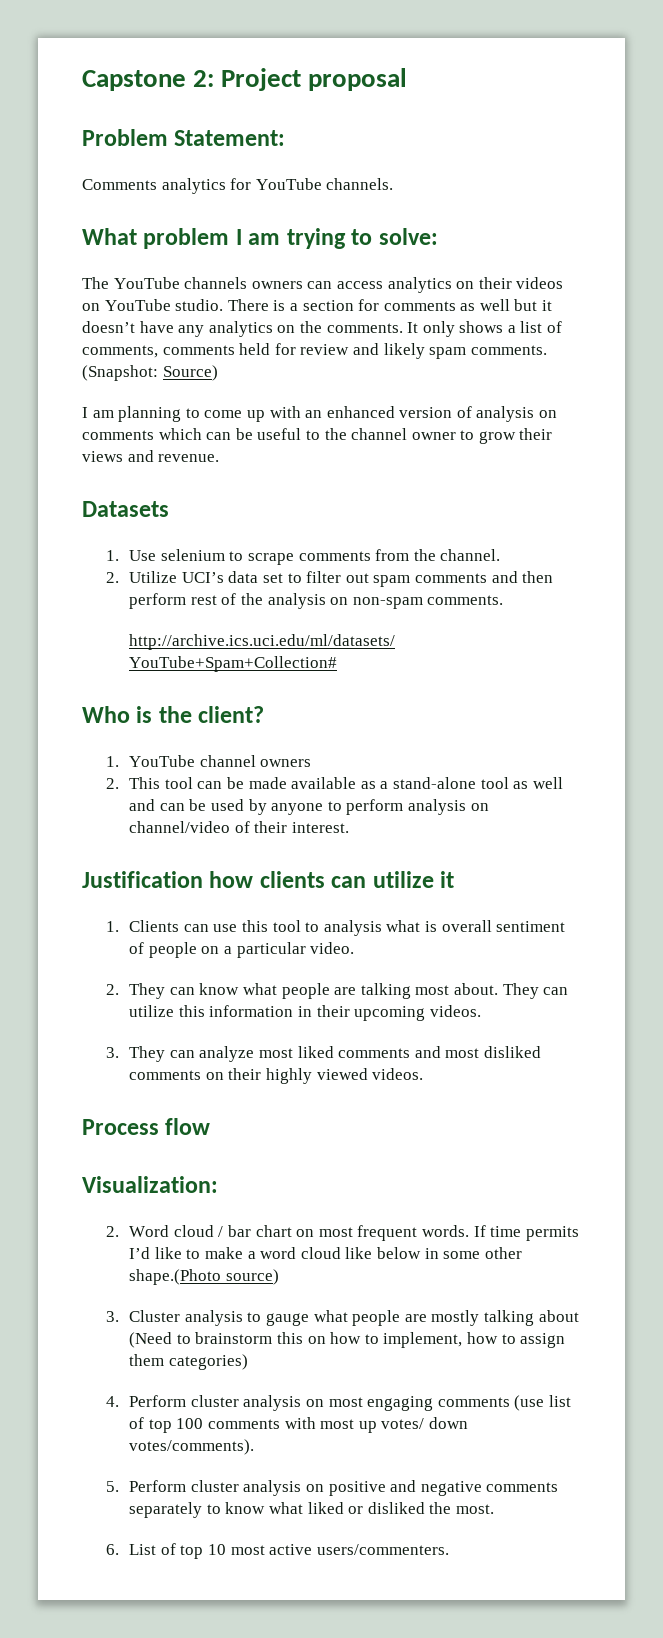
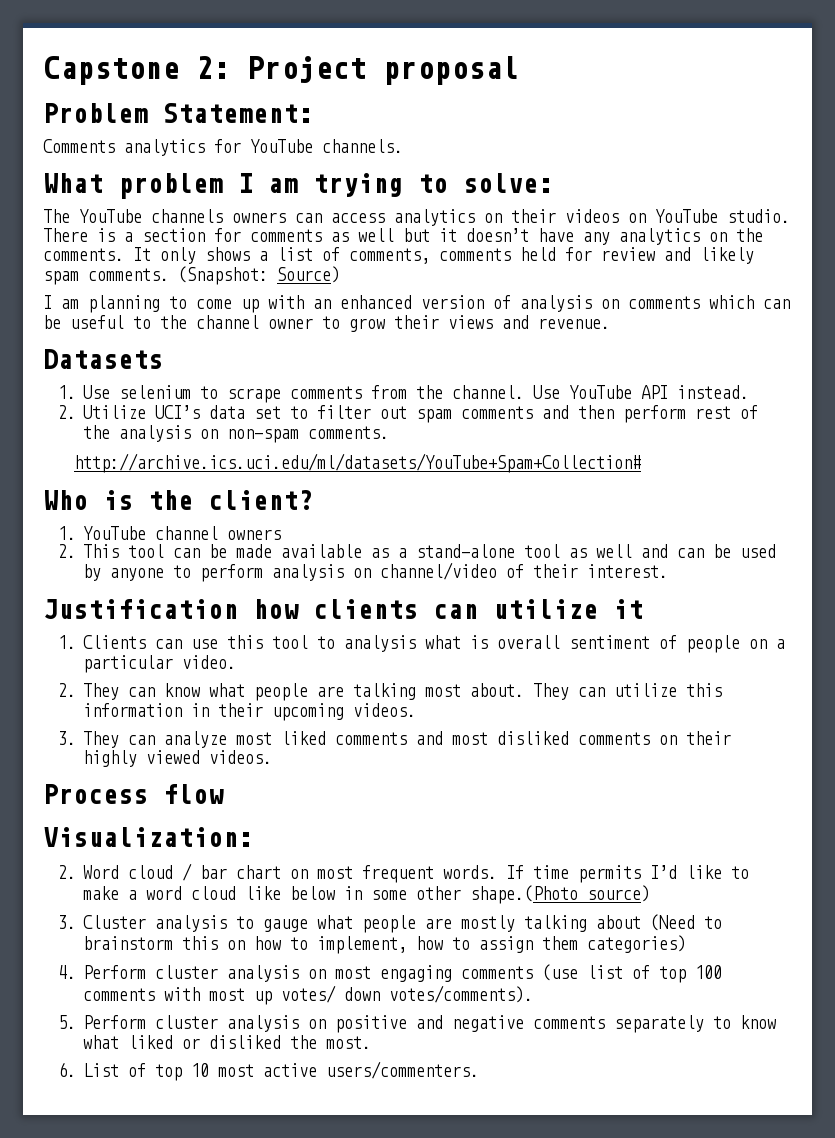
(501, 555) none -> [533,385,750,399] Use YouTube API instead.

